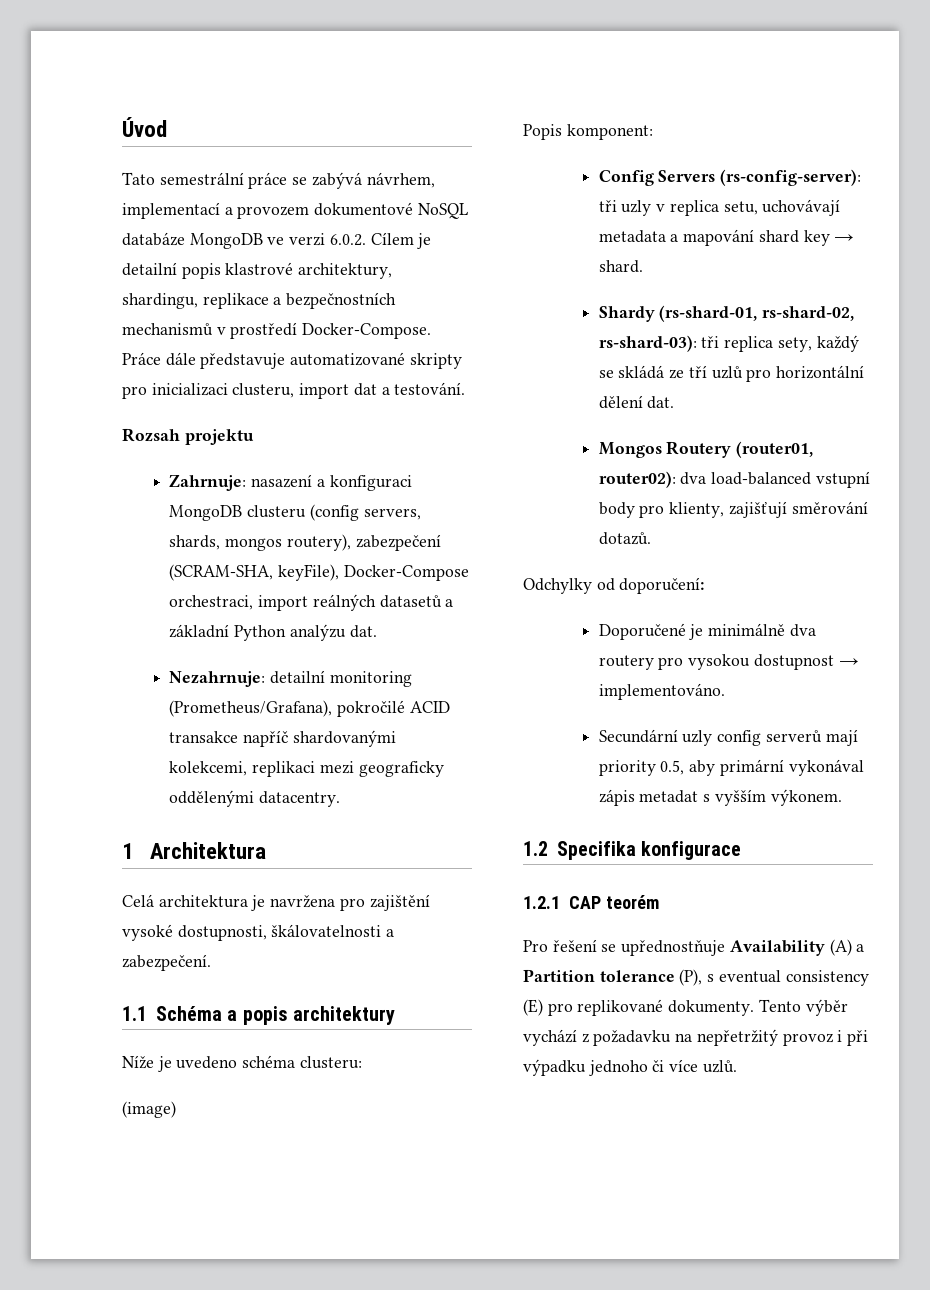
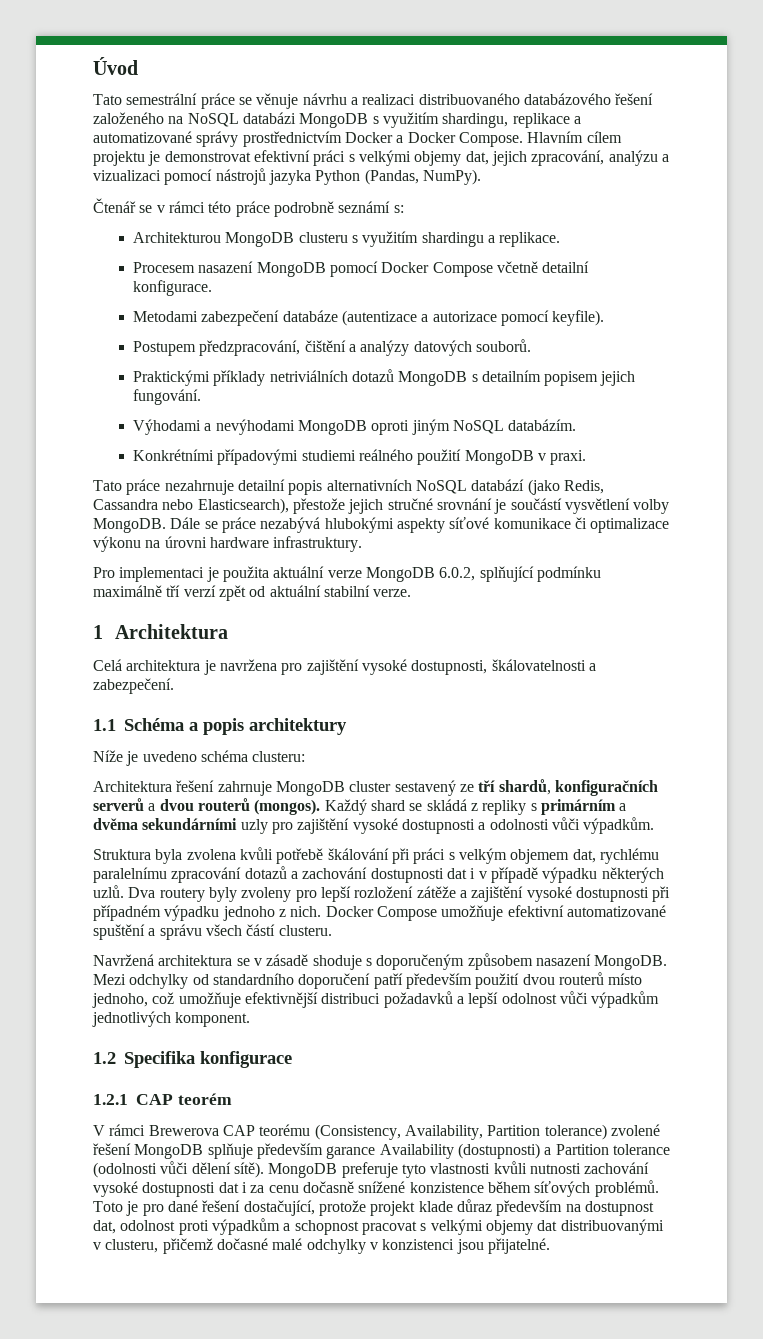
[311,172,435,189] [122,202,468,219] [122,232,432,249] [122,262,393,279] [122,292,397,309] [122,322,432,339] [122,352,462,369] [122,382,466,399] [122,428,254,445] [169,474,412,491] [169,504,421,521] [169,534,441,551] [169,564,469,581] [169,594,454,611] [169,624,377,641] [169,670,412,687] [169,700,450,717] [169,730,396,747] [169,761,444,777] [169,790,341,807] zabývá návrhem, implementací a provozem dokumentové NoSQL databáze MongoDB ve verzi 6.0.2. Cílem je detailní popis klastrové architektury, shardingu, replikace a bezpečnostních mechanismů v prostředí Docker-Compose. Práce dále představuje automatizované skripty pro inicializaci clusteru, import dat a testování. // Rozsah projektu // Zahrnuje: nasazení a konfiguraci MongoDB clusteru (config servers, shards, mongos routery), zabezpečení (SCRAM-SHA, keyFile), Docker-Compose orchestraci, import reálných datasetů a základní Python analýzu dat. // Nezahrnuje: detailní monitoring (Prometheus/Grafana), pokročilé ACID transakce napříč shardovanými kolekcemi, replikaci mezi geograficky oddělenými datacentry. -> [256,93,654,109] [93,112,581,128] [93,131,622,147] [93,150,669,166] [93,168,481,185] [93,198,404,217] [132,231,561,247] [132,261,590,277] [132,280,212,296] [132,310,605,326] [132,339,531,356] [132,369,636,386] [132,389,201,405] [132,419,577,435] [132,449,587,465] [93,479,604,495] [93,498,670,514] [93,517,670,533] [93,536,363,552] [93,566,601,582] [93,585,412,601] věnuje návrhu a realizaci distribuovaného databázového řešení založeného na NoSQL databázi MongoDB s využitím shardingu, replikace a automatizované správy prostřednictvím Docker a Docker Compose. Hlavním cílem projektu je demonstrovat efektivní práci s velkými objemy dat, jejich zpracování, analýzu a vizualizaci pomocí nástrojů jazyka Python (Pandas, NumPy). // Čtenář se v rámci této práce podrobně seznámí s: // Architekturou MongoDB clusteru s využitím shardingu a replikace. // Procesem nasazení MongoDB pomocí Docker Compose včetně detailní konfigurace. // Metodami zabezpečení databáze (autentizace a autorizace pomocí keyfile). // Postupem předzpracování, čištění a analýzy datových souborů. // Praktickými příklady netriviálních dotazů MongoDB s detailním popisem jejich fungování. // Výhodami a nevýhodami MongoDB oproti jiným NoSQL databázím. // Konkrétními případovými studiemi reálného použití MongoDB v praxi. // Tato práce nezahrnuje detailní popis alternativních NoSQL databází (jako Redis, Cassandra nebo Elasticsearch), přestože jejich stručné srovnání je součástí vysvětlení volby MongoDB. Dále se práce nezabývá hlubokými aspekty síťové komunikace či optimalizace výkonu na úrovni hardware infrastruktury. // Pro implementaci je použita aktuální verze MongoDB 6.0.2, splňující podmínku maximálně tří verzí zpět od aktuální stabilní verze.
[122,1101,176,1118] [523,124,653,140] [598,169,862,186] [598,199,841,216] [598,229,855,246] [598,260,643,273] [598,305,855,322] [598,335,859,352] [598,365,865,382] [598,395,675,409] [598,441,814,458] [598,471,870,488] [598,501,868,518] [598,532,651,545] [523,577,705,594] [598,623,816,640] [598,654,859,670] [598,683,725,700] [598,729,858,746] [598,759,864,776] [598,789,842,806] (image) // Popis komponent: // Config Servers (rs-config-server): tři uzly v replica setu, uchovávají metadata a mapování shard key → shard. // Shardy (rs-shard-01, rs-shard-02, rs-shard-03): tři replica sety, každý se skládá ze tří uzlů pro horizontální dělení dat. // Mongos Routery (router01, router02): dva load-balanced vstupní body pro klienty, zajišťují směrování dotazů. // Odchylky od doporučení: // Doporučené je minimálně dva routery pro vysokou dostupnost → implementováno. // Secundární uzly config serverů mají priority 0.5, aby primární vykonával zápis metadat s vyšším výkonem. -> [93,779,658,796] [93,798,627,815] [93,817,655,834] [93,847,659,864] [93,866,664,883] [93,885,671,902] [93,905,666,921] [93,924,332,940] [93,953,668,970] [93,972,643,989] [92,991,660,1008] [92,1011,251,1027] Architektura řešení zahrnuje MongoDB cluster sestavený ze tří shardů, konfiguračních serverů a dvou routerů (mongos). Každý shard se skládá z repliky s primárním a dvěma sekundárními uzly pro zajištění vysoké dostupnosti a odolnosti vůči výpadkům. // Struktura byla zvolena kvůli potřebě škálování při práci s velkým objemem dat, rychlému paralelnímu zpracování dotazů a zachování dostupnosti dat i v případě výpadku některých uzlů. Dva routery byly zvoleny pro lepší rozložení zátěže a zajištění vysoké dostupnosti při případném výpadku jednoho z nich. Docker Compose umožňuje efektivní automatizované spuštění a správu všech částí clusteru. // Navržená architektura se v zásadě shoduje s doporučeným způsobem nasazení MongoDB. Mezi odchylky od standardního doporučení patří především použití dvou routerů místo jednoho, což umožňuje efektivnější distribuci požadavků a lepší odolnost vůči výpadkům jednotlivých komponent.
[523,939,865,956] [523,969,869,986] [523,999,848,1016] [523,1029,869,1046] [523,1059,737,1076] Pro řešení se upřednostňuje Availability (A) a Partition tolerance (P), s eventual consistency (E) pro replikované dokumenty. Tento výběr vychází z požadavku na nepřetržitý provoz i při výpadku jednoho či více uzlů. -> [93,1124,660,1140] [93,1143,670,1159] [93,1161,650,1178] [93,1180,659,1197] [93,1199,654,1216] [93,1218,664,1235] [93,1238,550,1254] V rámci Brewerova CAP teorému (Consistency, Availability, Partition tolerance) zvolené řešení MongoDB splňuje především garance Availability (dostupnosti) a Partition tolerance (odolnosti vůči dělení sítě). MongoDB preferuje tyto vlastnosti kvůli nutnosti zachování vysoké dostupnosti dat i za cenu dočasně snížené konzistence během síťových problémů. Toto je pro dané řešení dostačující, protože projekt klade důraz především na dostupnost dat, odolnost proti výpadkům a schopnost pracovat s velkými objemy dat distribuovanými v clusteru, přičemž dočasné malé odchylky v konzistenci jsou přijatelné.

